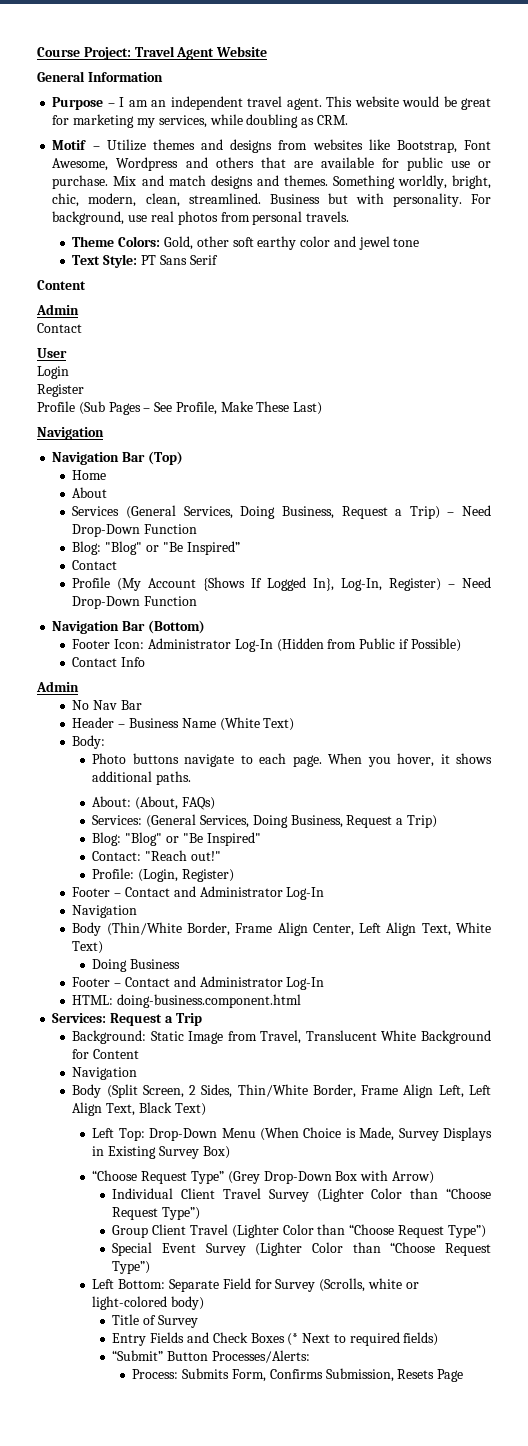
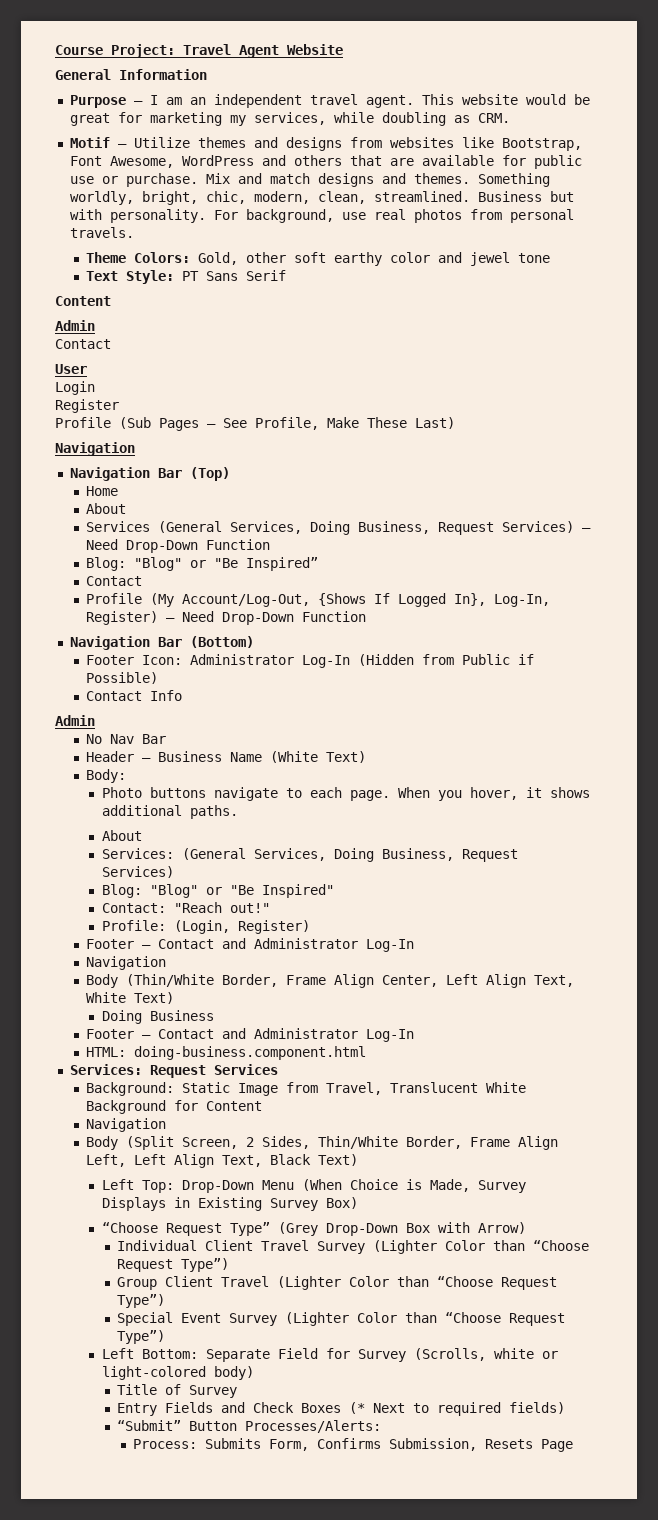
[116,157,179,171] Wordpress -> [181,155,254,166] WordPress
[395,506,440,519] a Trip) -> [501,521,574,533] Services)
[148,578,197,588] Account -> [181,594,310,607] Account/Log-Out,
[92,796,215,810] About: (About, FAQs) -> [101,830,142,841] About
[396,815,437,828] a Trip) -> [101,866,174,878] Services)
[164,1013,202,1026] a Trip -> [213,1064,278,1075] Services

